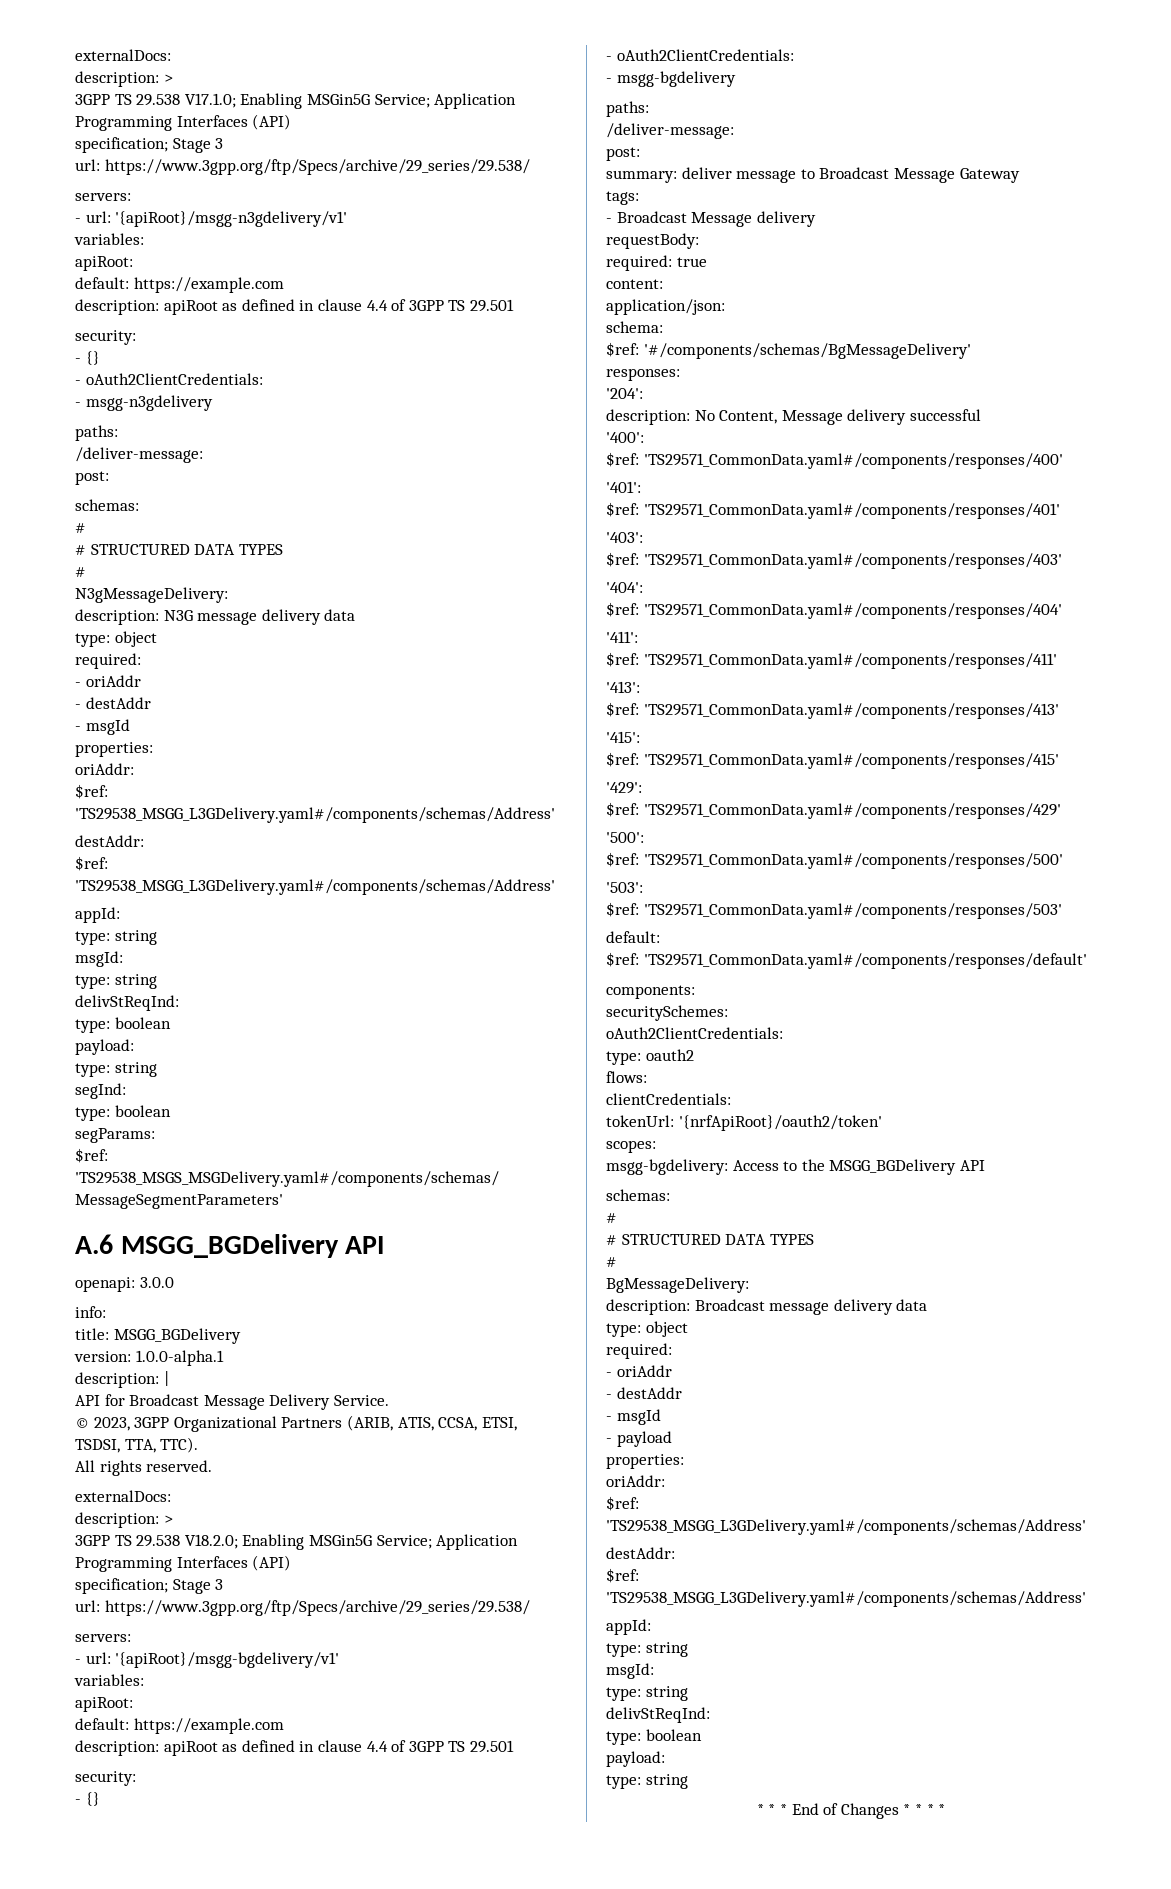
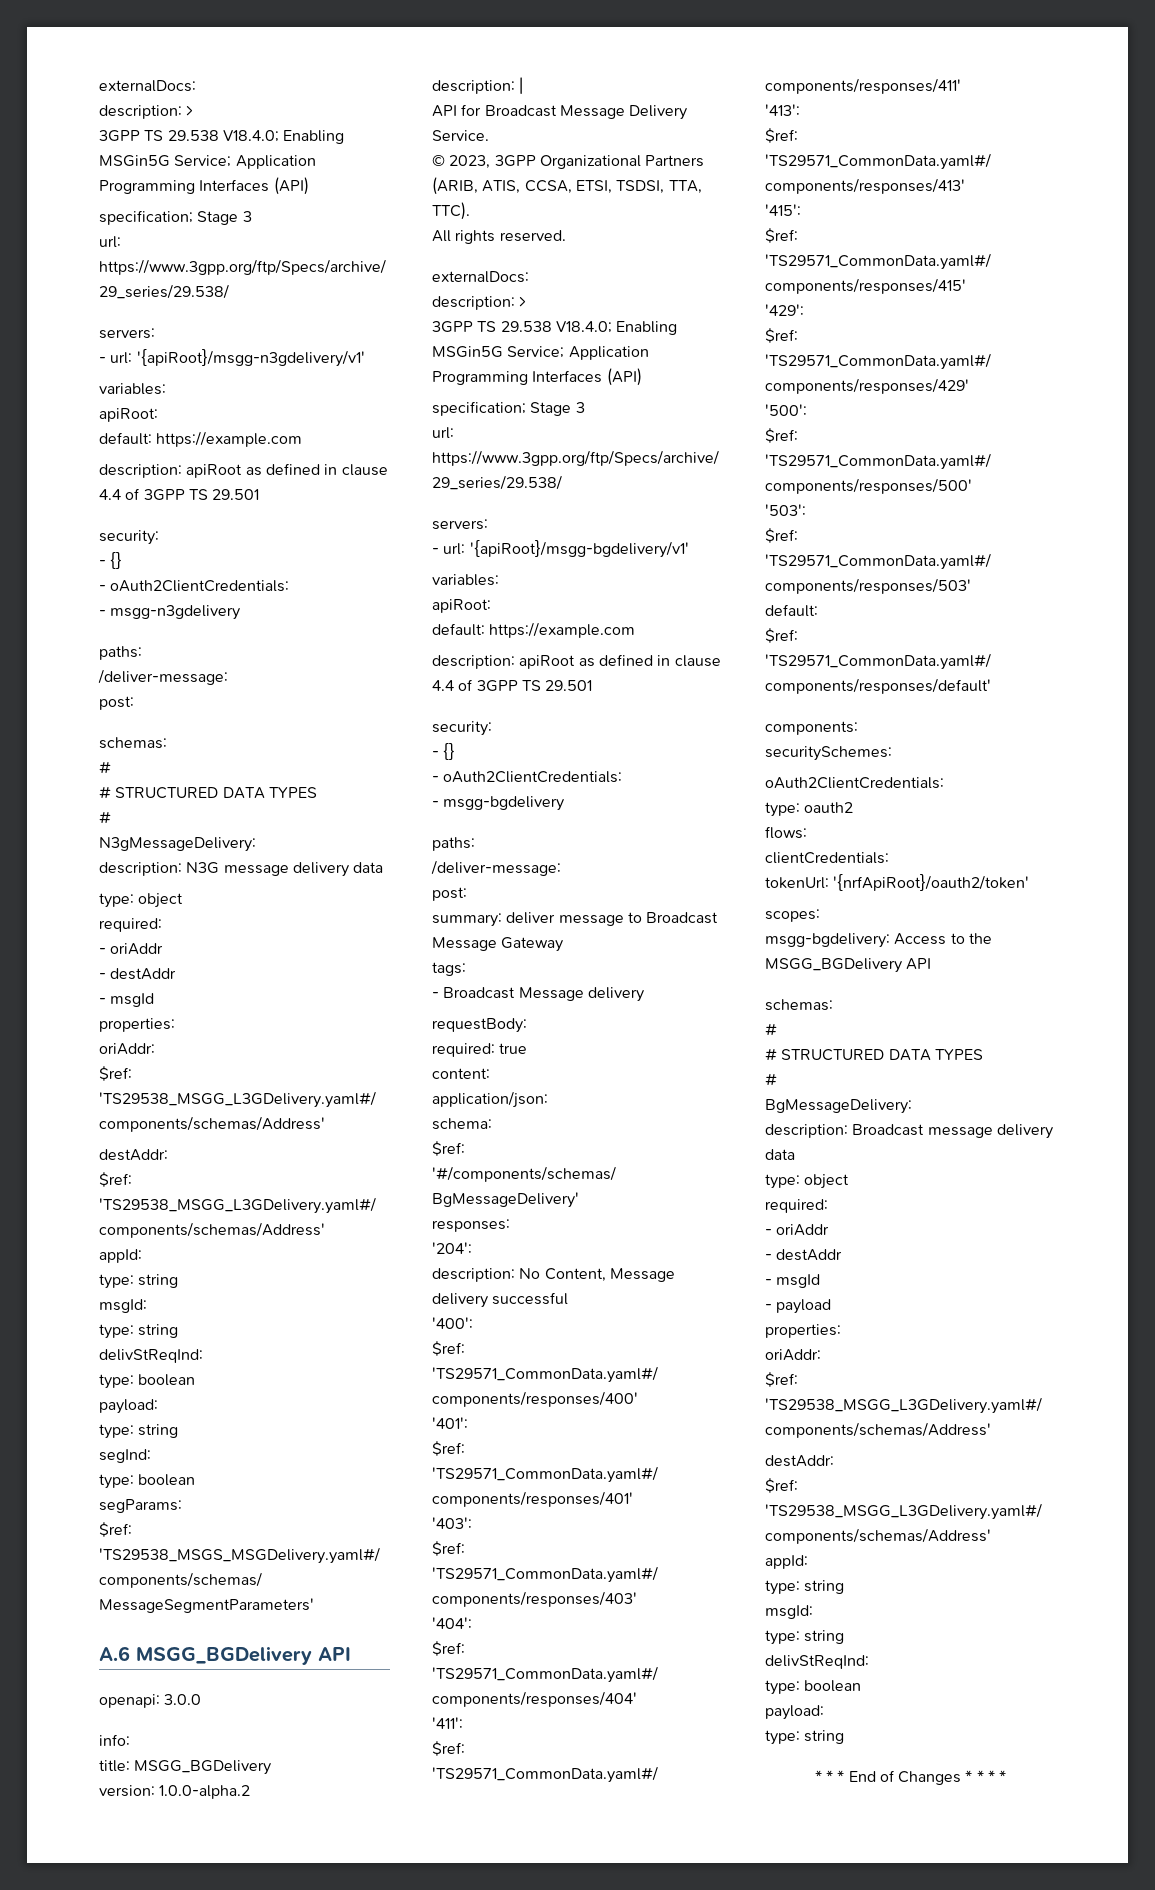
[75,49,171,61] [75,71,173,87] [75,93,236,108] externalDocs: // description: > // 3GPP TS 29.538 V17.1.0; -> [99,80,196,92] [99,105,194,119] [99,130,279,142] externalDocs: // description: > // 3GPP TS 29.538 V18.4.0;
[135,1350,224,1366] 1.0.0-alpha.1 -> [159,1785,251,1799] 1.0.0-alpha.2
[184,1534,238,1549] V18.2.0; -> [555,321,612,333] V18.4.0;

